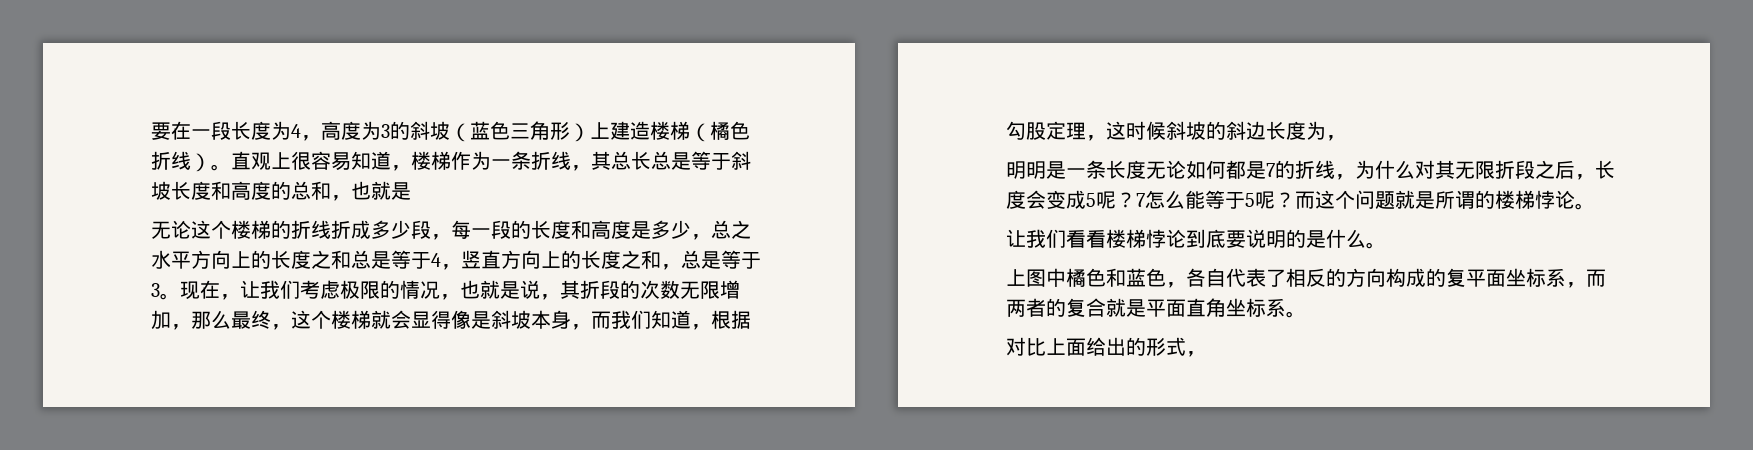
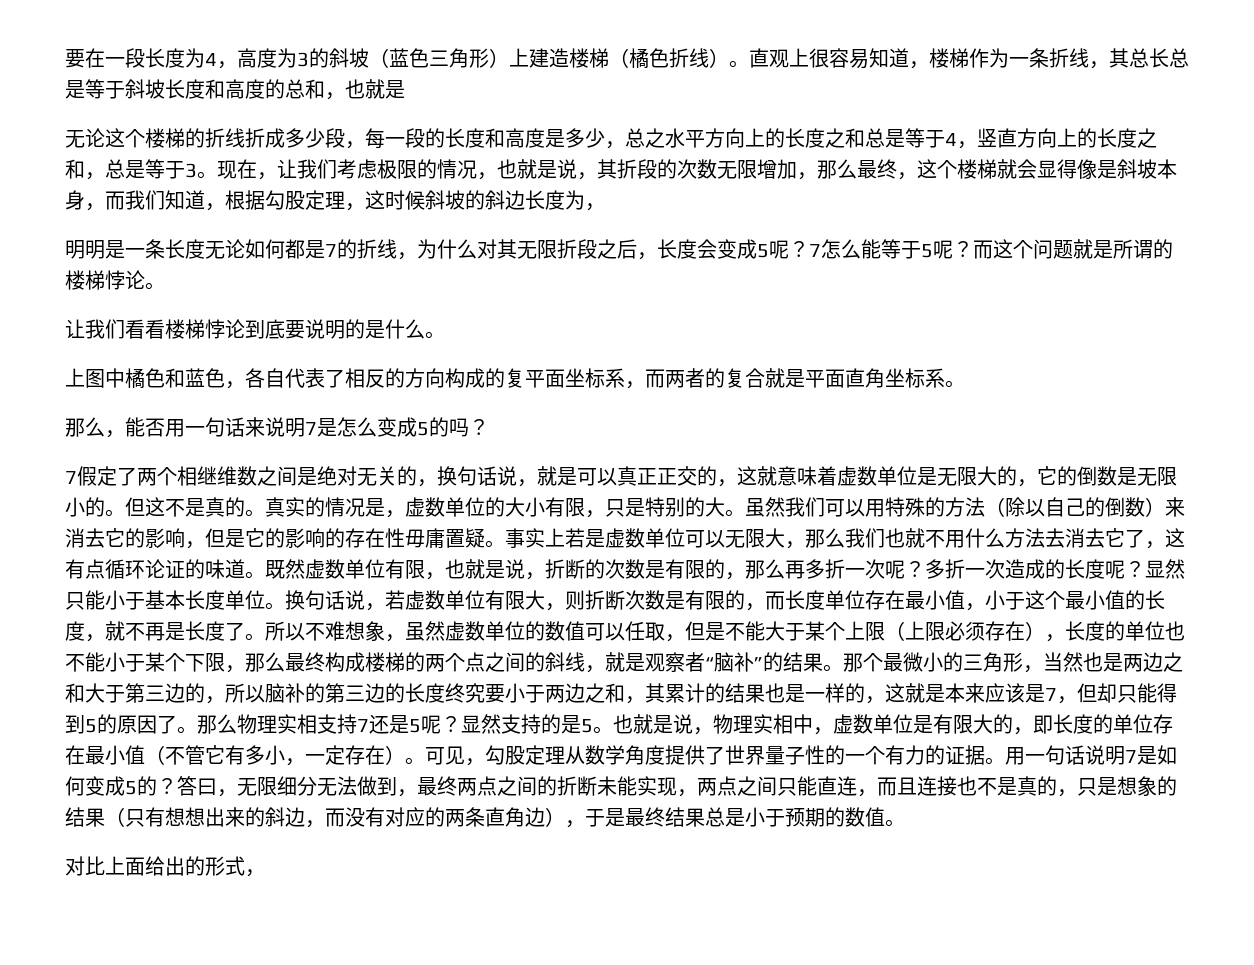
(1306, 314) none -> [65,417,489,438] [65,466,1177,487] [65,497,1185,518] [65,528,1185,549] [65,559,1185,580] [65,590,1165,611] [65,621,1185,642] [65,652,1183,673] [65,683,1177,704] [65,714,1173,735] [65,745,1177,766] [65,776,1177,797] [65,807,905,828] // 那么，能否用一句话来说明7是怎么变成5的吗？ // 7假定了两个相继维数之间是绝对无关的，换句话说，就是可以真正正交的，这就意味着虚数单位是无限大的，它的倒数是无限小的。但这不是真的。真实的情况是，虚数单位的大小有限，只是特别的大。虽然我们可以用特殊的方法（除以自己的倒数）来消去它的影响，但是它的影响的存在性毋庸置疑。事实上若是虚数单位可以无限大，那么我们也就不用什么方法去消去它了，这有点循环论证的味道。既然虚数单位有限，也就是说，折断的次数是有限的，那么再多折一次呢？多折一次造成的长度呢？显然只能小于基本长度单位。换句话说，若虚数单位有限大，则折断次数是有限的，而长度单位存在最小值，小于这个最小值的长度，就不再是长度了。所以不难想象，虽然虚数单位的数值可以任取，但是不能大于某个上限（上限必须存在），长度的单位也不能小于某个下限，那么最终构成楼梯的两个点之间的斜线，就是观察者“脑补”的结果。那个最微小的三角形，当然也是两边之和大于第三边的，所以脑补的第三边的长度终究要小于两边之和，其累计的结果也是一样的，这就是本来应该是7，但却只能得到5的原因了。那么物理实相支持7还是5呢？显然支持的是5。也就是说，物理实相中，虚数单位是有限大的，即长度的单位存在最小值（不管它有多小，一定存在）。可见，勾股定理从数学角度提供了世界量子性的一个有力的证据。用一句话说明7是如何变成5的？答曰，无限细分无法做到，最终两点之间的折断未能实现，两点之间只能直连，而且连接也不是真的，只是想象的结果（只有想想出来的斜边，而没有对应的两条直角边），于是最终结果总是小于预期的数值。

